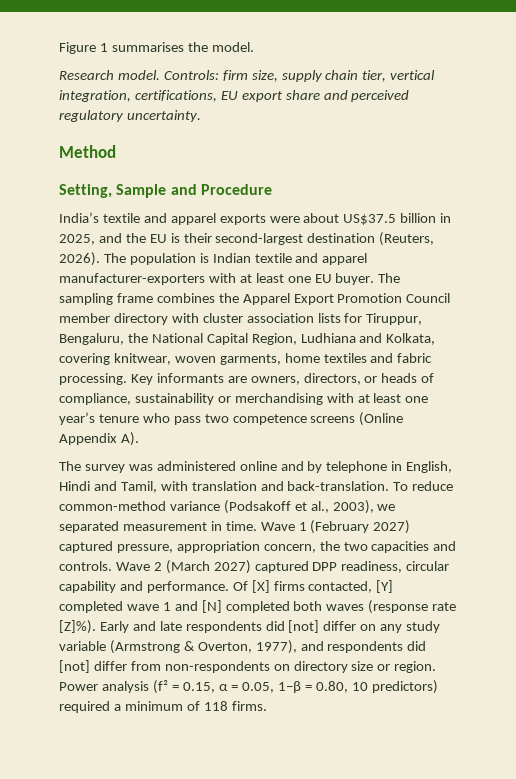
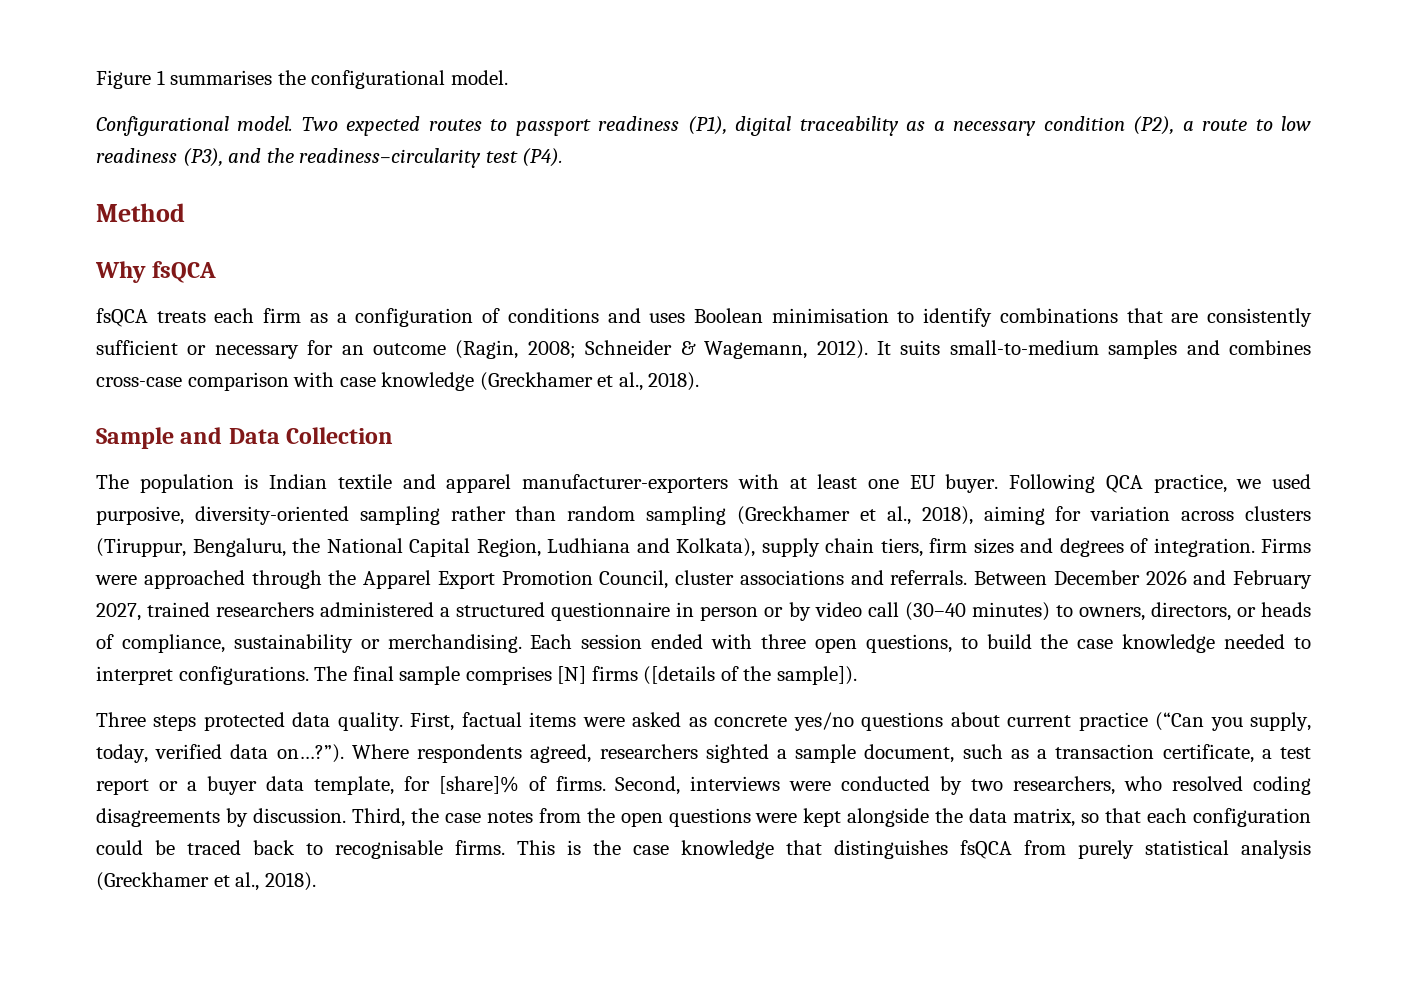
(208, 47) none -> [311,70,446,89] configurational
[59,70,436,82] [59,90,410,102] [59,110,201,122] [59,145,116,158] [59,184,272,198] [59,212,452,225] [59,232,435,246] [59,252,100,266] Research model. Controls: firm size, supply chain tier, vertical integration, certifications, EU export share and perceived regulatory uncertainty. // Method // Setting, Sample and Procedure // India’s textile and apparel exports were about US$37.5 billion in 2025, and the EU is their second-largest destination (Reuters, 2026). -> [96,116,1311,136] [96,148,564,168] [96,203,185,222] [95,261,217,283] [96,308,1312,327] [96,340,1311,359] [96,372,700,391] [96,427,394,449] Configurational model. Two expected routes to passport readiness (P1), digital traceability as a necessary condition (P2), a route to low readiness (P3), and the readiness–circularity test (P4). // Method // Why fsQCA // fsQCA treats each firm as a configuration of conditions and uses Boolean minimisation to identify combinations that are consistently sufficient or necessary for an outcome (Ragin, 2008; Schneider & Wagemann, 2012). It suits small-to-medium samples and combines cross-case comparison with case knowledge (Greckhamer et al., 2018). // Sample and Data Collection //
[378,273,401,283] [59,293,451,305] [59,313,423,325] The sampling frame combines the Apparel Export Promotion Council member directory with cluster association lists for Tiruppur, -> [1009,474,1311,493] [96,506,1312,525] [96,538,186,557] Following QCA practice, we used purposive, diversity-oriented sampling rather than random sampling (Greckhamer et al., 2018), aiming for variation across clusters (Tiruppur,
[386,333,436,345] [59,353,433,365] [59,373,247,385] Kolkata, covering knitwear, woven garments, home textiles and fabric processing. Key informants are -> [676,538,1311,557] [95,570,1312,589] [96,602,1073,621] Kolkata), supply chain tiers, firm sizes and degrees of integration. Firms were approached through the Apparel Export Promotion Council, cluster associations and referrals. Between December 2026 and February 2027, trained researchers administered a structured questionnaire in person or by video call (30–40 minutes) to
[234,393,429,405] [59,412,404,426] [59,432,139,446] [59,461,453,473] [59,481,454,493] [59,500,396,514] [59,520,411,534] [59,541,457,553] [59,560,450,574] [59,580,394,593] [59,600,457,614] [59,620,441,634] [59,640,427,654] [59,660,437,673] [59,680,438,694] [59,701,267,713] merchandising with at least one year’s tenure who pass two competence screens (Online Appendix A). // The survey was administered online and by telephone in English, Hindi and Tamil, with translation and back-translation. To reduce common-method variance (Podsakoff et al., 2003), we separated measurement in time. Wave 1 (February 2027) captured pressure, appropriation concern, the two capacities and controls. Wave 2 (March 2027) captured DPP readiness, circular capability and performance. Of [X] firms contacted, [Y] completed wave 1 and [N] completed both waves (response rate [Z]%). Early and late respondents did [not] differ on any study variable (Armstrong & Overton, 1977), and respondents did [not] differ from non-respondents on directory size or region. Power analysis (f² = 0.15, α = 0.05, 1−β = 0.80, 10 predictors) required a minimum of 118 firms. -> [387,634,1312,653] [96,666,857,685] [96,712,1311,731] [96,744,1311,763] [96,776,1311,795] [96,808,1312,827] [96,840,1311,859] [96,872,316,891] merchandising. Each session ended with three open questions, to build the case knowledge needed to interpret configurations. The final sample comprises [N] firms ([details of the sample]). // Three steps protected data quality. First, factual items were asked as concrete yes/no questions about current practice (“Can you supply, today, verified data on…?”). Where respondents agreed, researchers sighted a sample document, such as a transaction certificate, a test report or a buyer data template, for [share]% of firms. Second, interviews were conducted by two researchers, who resolved coding disagreements by discussion. Third, the case notes from the open questions were kept alongside the data matrix, so that each configuration could be traced back to recognisable firms. This is the case knowledge that distinguishes fsQCA from purely statistical analysis (Greckhamer et al., 2018).

